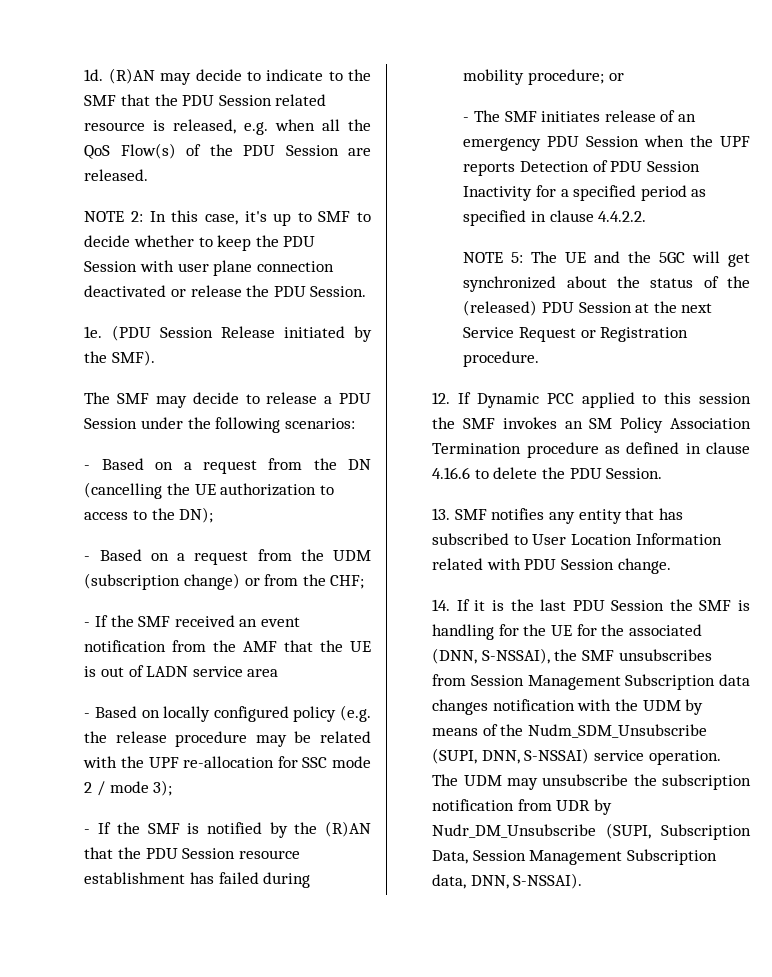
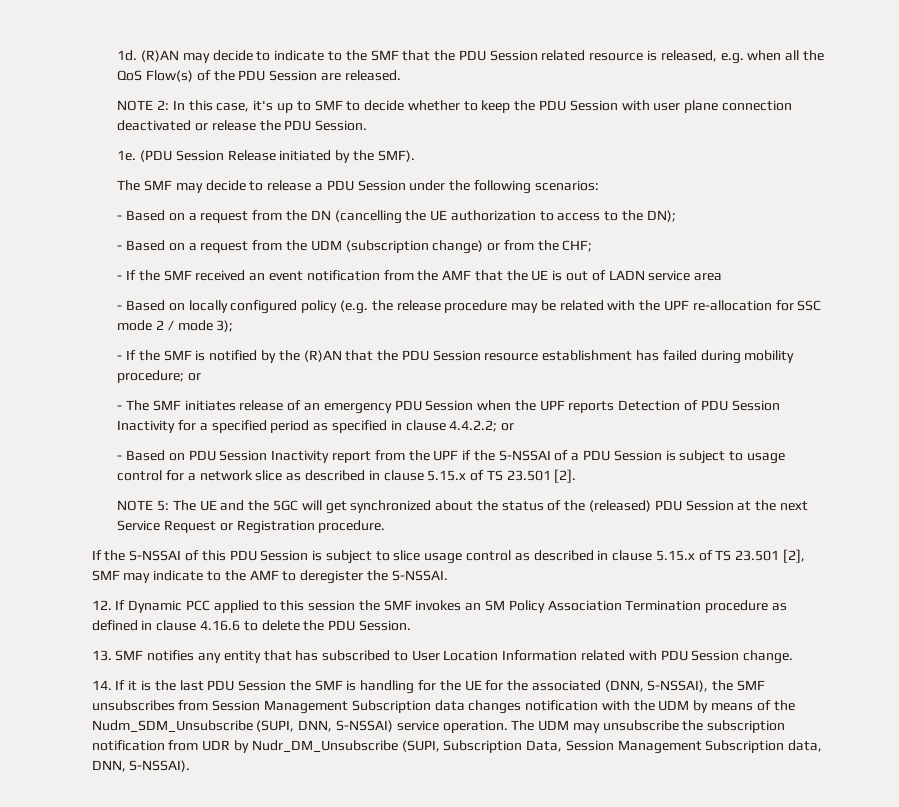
[598,211,647,222] 4.4.2.2. -> [449,420,515,432] [117,450,785,464] [117,469,577,483] 4.4.2.2; or // - Based on PDU Session Inactivity report from the UPF if the S-NSSAI of a PDU Session is subject to usage control for a network slice as described in clause 5.15.x of TS 23.501 [2].
(540, 359) none -> [91,549,806,564] [91,570,448,584] // If the S-NSSAI of this PDU Session is subject to slice usage control as described in clause 5.15.x of TS 23.501 [2], SMF may indicate to the AMF to deregister the S-NSSAI.

